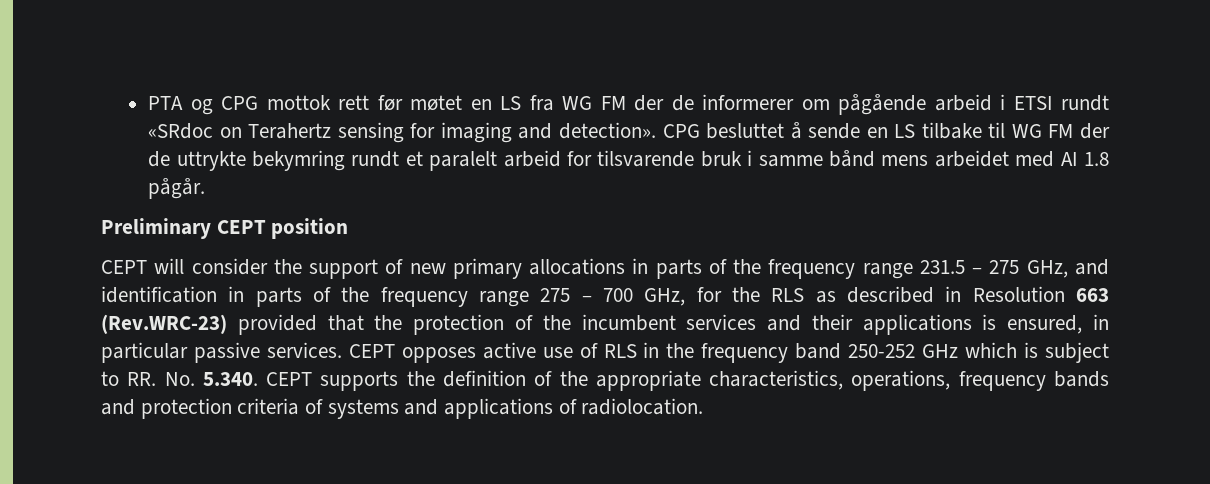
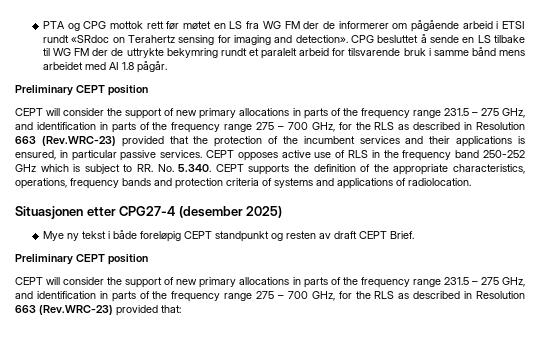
(704, 406) none -> [15,206,283,219] [42,230,414,242] [15,254,148,265] [15,277,525,288] [15,291,526,302] [15,305,181,316] // Situasjonen etter CPG27-4 (desember 2025) // Mye ny tekst i både foreløpig CEPT standpunkt og resten av draft CEPT Brief. // Preliminary CEPT position // CEPT will consider the support of new primary allocations in parts of the frequency range 231.5 – 275 GHz, and identification in parts of the frequency range 275 – 700 GHz, for the RLS as described in Resolution 663 (Rev.WRC-23) provided that:

